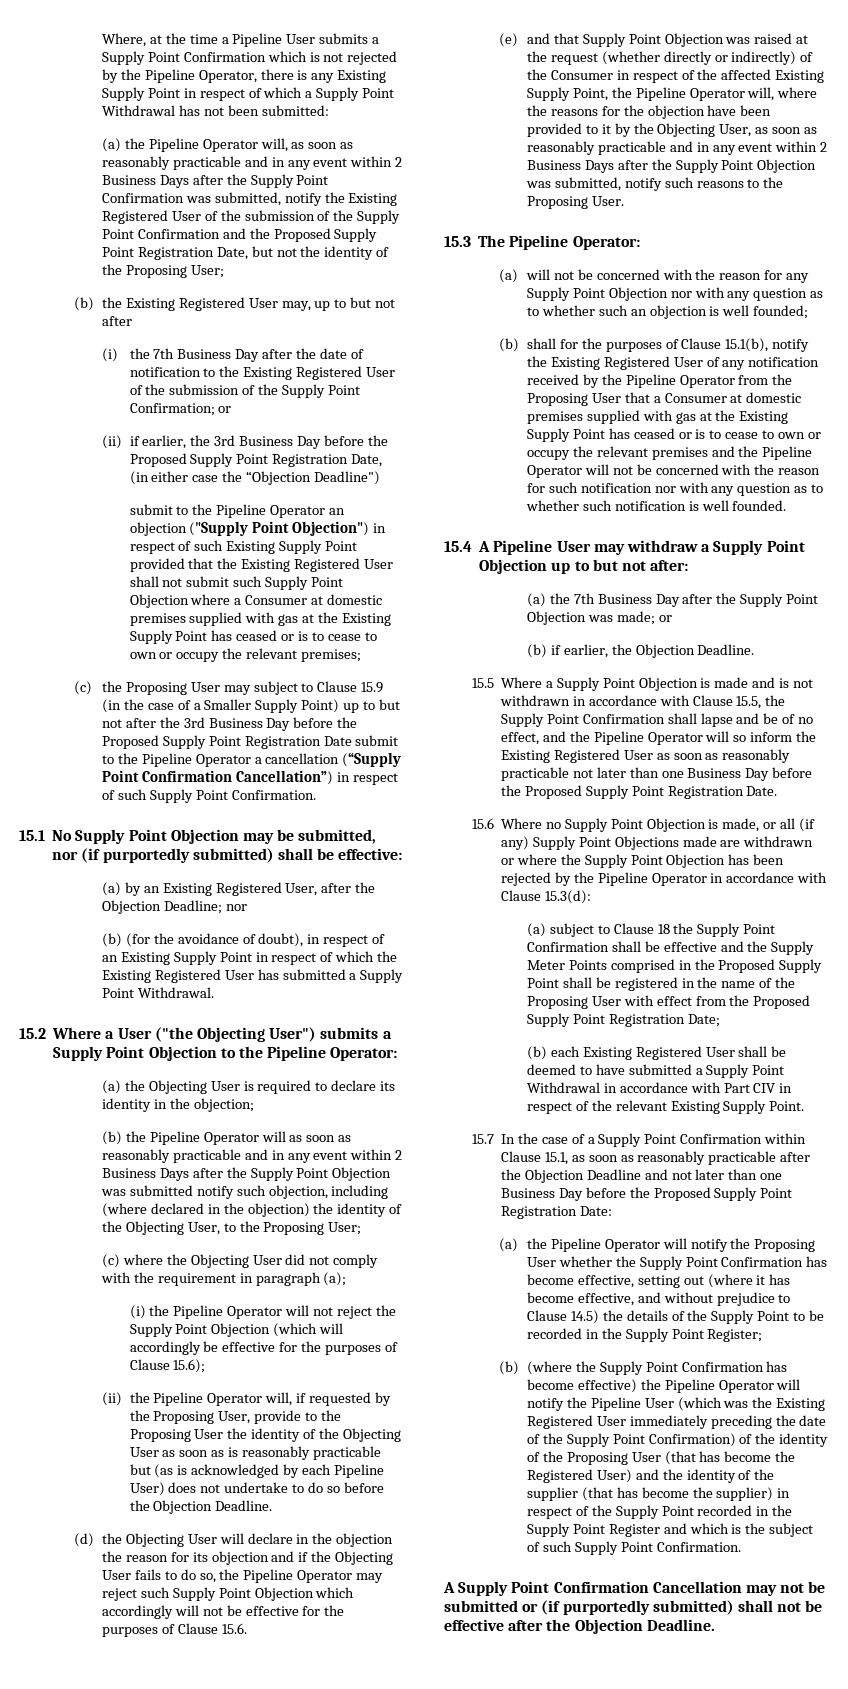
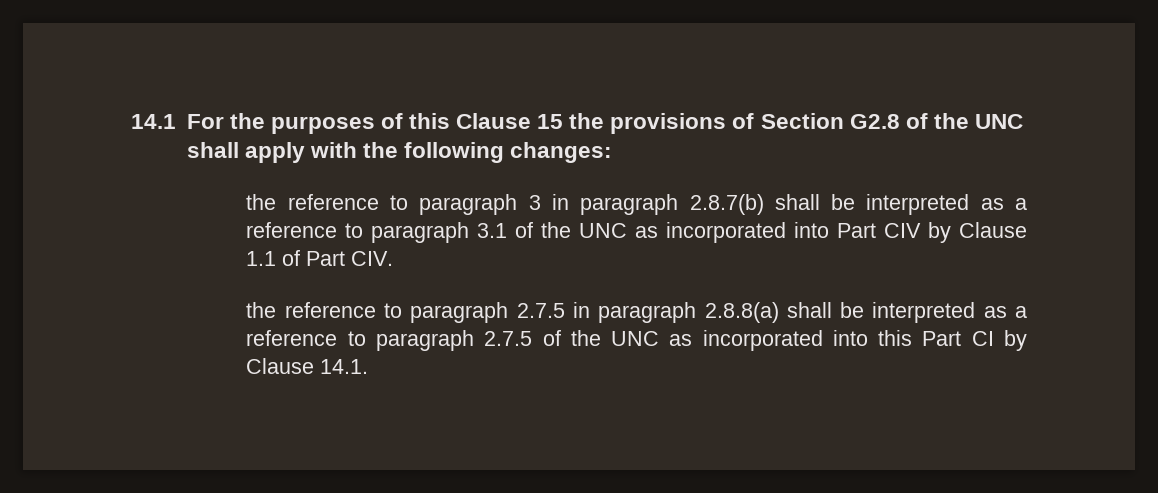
[101,33,380,47] [101,51,398,65] [101,69,387,83] [101,87,395,101] [101,105,329,116] [101,138,354,152] [101,156,403,170] [101,174,329,188] [101,192,398,206] [101,210,401,224] [101,228,378,242] [101,246,390,260] [101,264,224,278] [74,297,396,311] [101,316,132,326] [101,348,364,362] [129,366,396,380] [129,384,361,398] [129,403,232,416] [101,435,388,449] [129,453,383,467] [129,471,381,485] [129,504,346,518] [129,521,387,536] [129,540,358,554] [129,558,394,572] [129,576,344,590] [129,594,383,608] [129,612,392,626] [129,630,377,644] [129,648,362,662] [74,681,384,695] [101,699,401,713] [101,717,358,731] [101,735,399,749] [101,752,402,767] [101,770,398,785] [101,789,316,803] [19,829,377,844] [52,848,403,863] [101,882,376,896] [101,900,247,914] [101,933,386,947] [101,951,398,965] [101,969,404,983] [101,987,214,998] [19,1027,392,1042] [53,1046,398,1061] [101,1080,396,1094] [101,1098,254,1112] [101,1131,352,1145] [101,1149,403,1163] [101,1167,392,1181] [100,1185,389,1199] [101,1203,403,1217] [101,1221,362,1235] [101,1254,379,1268] [100,1272,347,1286] [129,1305,396,1319] [129,1323,344,1337] [129,1341,399,1355] [129,1359,206,1373] [101,1392,392,1406] [129,1410,342,1424] [129,1428,402,1442] [129,1446,382,1460] [129,1464,385,1478] [129,1482,384,1496] [129,1500,273,1514] [74,1533,394,1547] [101,1551,394,1565] [101,1569,384,1583] [101,1587,355,1601] [101,1605,345,1619] [101,1623,247,1637] [499,33,809,47] [526,51,814,65] [526,69,825,83] [526,87,818,101] [526,105,772,119] [526,123,818,137] [526,141,828,155] [526,159,817,173] [525,177,784,191] [526,196,624,209] [444,235,640,250] [499,269,810,283] [526,287,824,301] [526,305,809,319] [499,338,810,352] [526,356,820,370] [526,374,793,388] [526,392,802,406] [526,410,789,424] [526,428,822,442] [526,446,813,460] [526,464,821,478] [526,482,824,496] [525,500,787,511] [444,540,805,555] [479,559,689,574] [526,593,819,607] [526,611,672,625] [526,644,755,658] [471,677,814,691] [499,695,786,709] [500,713,814,727] [500,731,817,745] [500,749,791,763] [500,767,813,781] [500,785,778,799] [471,818,816,832] [500,836,814,850] [500,854,785,868] [500,872,828,886] [500,890,591,904] [526,923,776,937] [526,941,815,955] [526,959,823,973] [526,977,796,991] [526,995,811,1009] [526,1013,720,1027] [526,1046,787,1060] [526,1064,785,1078] [526,1082,793,1093] [526,1100,805,1114] [471,1133,807,1147] [500,1151,811,1165] [500,1169,783,1183] [500,1187,793,1201] [500,1206,612,1219] [499,1238,816,1252] [526,1256,828,1270] [526,1274,791,1288] [526,1292,791,1306] [526,1310,825,1324] [526,1328,763,1342] [499,1361,788,1375] [526,1379,801,1393] [526,1397,826,1411] [526,1415,827,1429] [526,1433,829,1447] [526,1451,796,1465] [526,1469,775,1483] [526,1487,791,1501] [526,1505,793,1519] [526,1523,814,1537] [526,1541,741,1555] [443,1581,826,1596] [444,1600,823,1615] [444,1619,715,1634] Where, at the time a Pipeline User submits a Supply Point Confirmation which is not rejected by the Pipeline Operator, there is any Existing Supply Point in respect of which a Supply Point Withdrawal has not been submitted: // (a) the Pipeline Operator will, as soon as reasonably practicable and in any event within 2 Business Days after the Supply Point Confirmation was submitted, notify the Existing Registered User of the submission of the Supply Point Confirmation and the Proposed Supply Point Registration Date, but not the identity of the Proposing User; // (b) the Existing Registered User may, up to but not after // (i) the 7th Business Day after the date of notification to the Existing Registered User of the submission of the Supply Point Confirmation; or // (ii) if earlier, the 3rd Business Day before the Proposed Supply Point Registration Date, (in either case the “Objection Deadline") // submit to the Pipeline Operator an objection ("Supply Point Objection") in respect of such Existing Supply Point provided that the Existing Registered User shall not submit such Supply Point Objection where a Consumer at domestic premises supplied with gas at the Existing Supply Point has ceased or is to cease to own or occupy the relevant premises; // (c) the Proposing User may subject to Clause 15.9 (in the case of a Smaller Supply Point) up to but not after the 3rd Business Day before the Proposed Supply Point Registration Date submit to the Pipeline Operator a cancellation (“Supply Point Confirmation Cancellation”) in respect of such Supply Point Confirmation. // 15.1 No Supply Point Objection may be submitted, nor (if purportedly submitted) shall be effective: // (a) by an Existing Registered User, after the Objection Deadline; nor // (b) (for the avoidance of doubt), in respect of an Existing Supply Point in respect of which the Existing Registered User has submitted a Supply Point Withdrawal. // 15.2 Where a User ("the Objecting User") submits a Supply Point Objection to the Pipeline Operator: // (a) the Objecting User is required to declare its identity in the objection; // (b) the Pipeline Operator will as soon as reasonably practicable and in any event within 2 Business Days after the Supply Point Objection was submitted notify such objection, including (where declared in the objection) the identity of the Objecting User, to the Proposing User; // (c) where the Objecting User did not comply with the requirement in paragraph (a); // (i) the Pipeline Operator will not reject the Supply Point Objection (which will accordingly be effective for the purposes of Clause 15.6); // (ii) the Pipeline Operator will, if requested by the Proposing User, provide to the Proposing User the identity of the Objecting User as soon as is reasonably practicable but (as is acknowledged by each Pipeline User) does not undertake to do so before the Objection Deadline. // (d) the Objecting User will declare in the objection the reason for its objection and if the Objecting User fails to do so, the Pipeline Operator may reject such Supply Point Objection which accordingly will not be effective for the purposes of Clause 15.6. // (e) and that Supply Point Objection was raised at the request (whether directly or indirectly) of the Consumer in respect of the affected Existing Supply Point, the Pipeline Operator will, where the reasons for the objection have been provided to it by the Objecting User, as soon as reasonably practicable and in any event within 2 Business Days after the Supply Point Objection was submitted, notify such reasons to the Proposing User. // 15.3 The Pipeline Operator: // (a) will not be concerned with the reason for any Supply Point Objection nor with any question as to whether such an objection is well founded; // (b) shall for the purposes of Clause 15.1(b), notify the Existing Registered User of any notification received by the Pipeline Operator from the Proposing User that a Consumer at domestic premises supplied with gas at the Existing Supply Point has ceased or is to cease to own or occupy the relevant premises and the Pipeline Operator will not be concerned with the reason for such notification nor with any question as to whether such notification is well founded. // 15.4 A Pipeline User may withdraw a Supply Point Objection up to but not after: // (a) the 7th Business Day after the Supply Point Objection was made; or // (b) if earlier, the Objection Deadline. // 15.5 Where a Supply Point Objection is made and is not withdrawn in accordance with Clause 15.5, the Supply Point Confirmation shall lapse and be of no effect, and the Pipeline Operator will so inform the Existing Registered User as soon as reasonably practicable not later than one Business Day before the Proposed Supply Point Registration Date. // 15.6 Where no Supply Point Objection is made, or all (if any) Supply Point Objections made are withdrawn or where the Supply Point Objection has been rejected by the Pipeline Operator in accordance with Clause 15.3(d): // (a) subject to Clause 18 the Supply Point Confirmation shall be effective and the Supply Meter Points comprised in the Proposed Supply Point shall be registered in the name of the Proposing User with effect from the Proposed Supply Point Registration Date; // (b) each Existing Registered User shall be deemed to have submitted a Supply Point Withdrawal in accordance with Part CIV in respect of the relevant Existing Supply Point. // 15.7 In the case of a Supply Point Confirmation within Clause 15.1, as soon as reasonably practicable after the Objection Deadline and not later than one Business Day before the Proposed Supply Point Registration Date: // (a) the Pipeline Operator will notify the Proposing User whether the Supply Point Confirmation has become effective, setting out (where it has become effective, and without prejudice to Clause 14.5) the details of the Supply Point to be recorded in the Supply Point Register; // (b) (where the Supply Point Confirmation has become effective) the Pipeline Operator will notify the Pipeline User (which was the Existing Registered User immediately preceding the date of the Supply Point Confirmation) of the identity of the Proposing User (that has become the Registered User) and the identity of the supplier (that has become the supplier) in respect of the Supply Point recorded in the Supply Point Register and which is the subject of such Supply Point Confirmation. // A Supply Point Confirmation Cancellation may not be submitted or (if purportedly submitted) shall not be effective after the Objection Deadline. -> [131,113,1023,134] [186,142,613,163] [246,194,1027,215] [246,222,1027,243] [246,250,394,266] [246,302,1027,323] [246,330,1027,351] [246,358,369,374] 14.1 For the purposes of this Clause 15 the provisions of Section G2.8 of the UNC shall apply with the following changes: // the reference to paragraph 3 in paragraph 2.8.7(b) shall be interpreted as a reference to paragraph 3.1 of the UNC as incorporated into Part CIV by Clause 1.1 of Part CIV. // the reference to paragraph 2.7.5 in paragraph 2.8.8(a) shall be interpreted as a reference to paragraph 2.7.5 of the UNC as incorporated into this Part CI by Clause 14.1.

